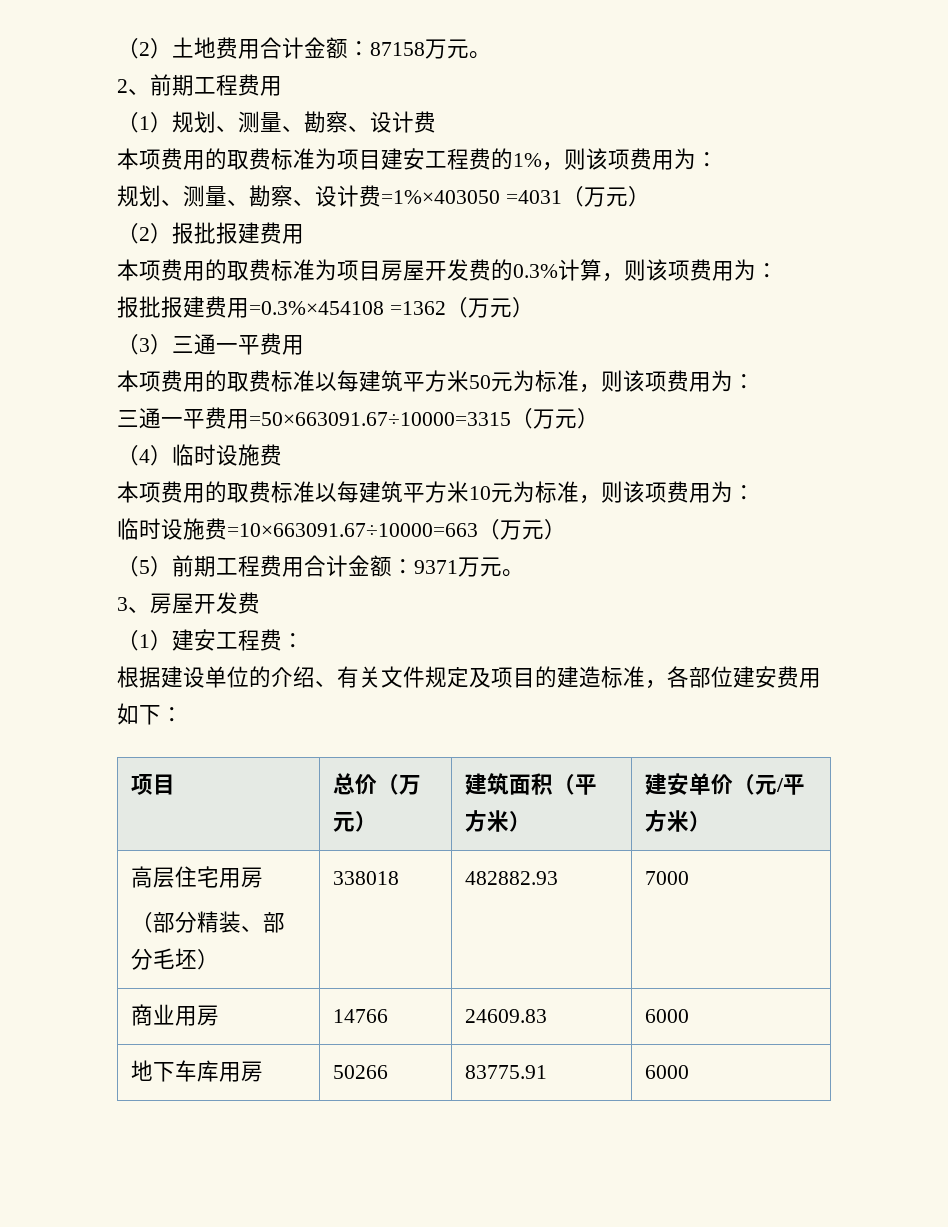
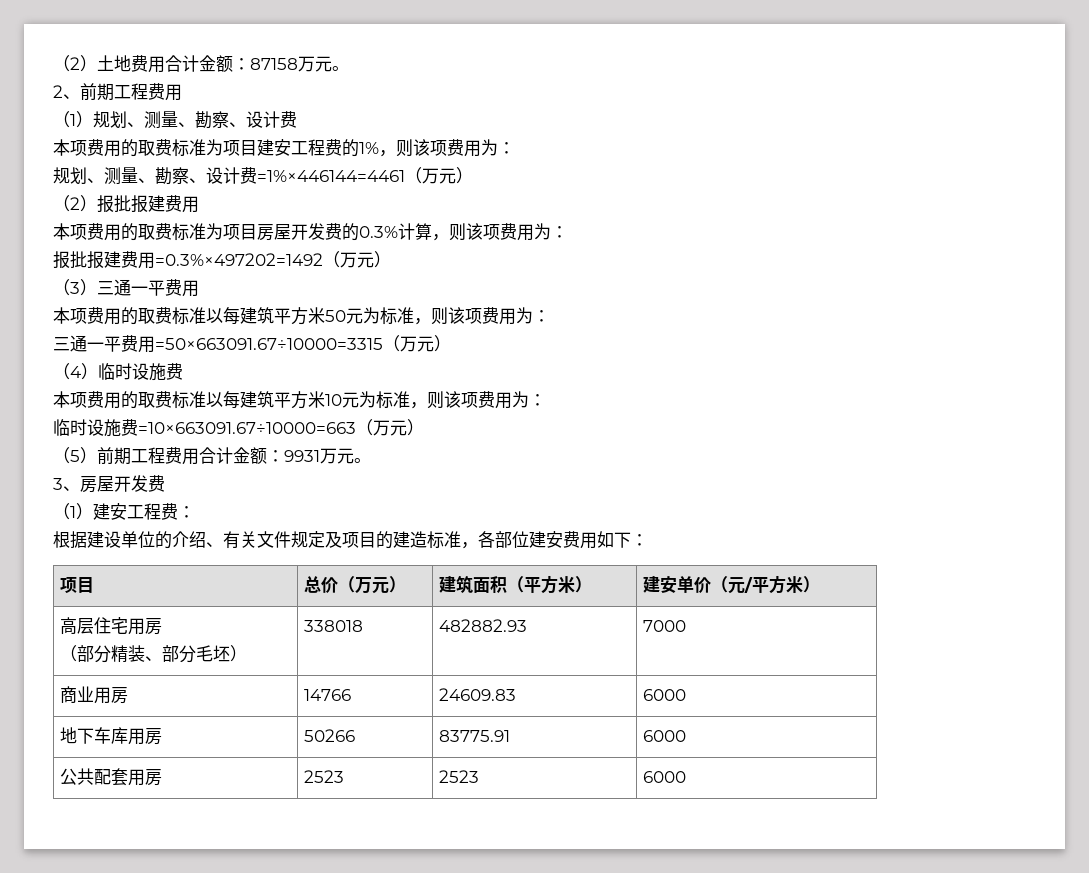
[381,190,562,204] =1%×403050 =4031 -> [257,170,405,182] =1%×446144=4461
[249,301,446,315] =0.3%×454108 =1362 -> [155,253,323,266] =0.3%×497202=1492
[414,560,458,574] 9371 -> [284,450,320,462] 9931
(690, 1072) none -> [60,768,163,786] [304,770,345,783] [439,770,480,783] [643,771,687,783] // 公共配套用房 | 2523 | 2523 | 6000

